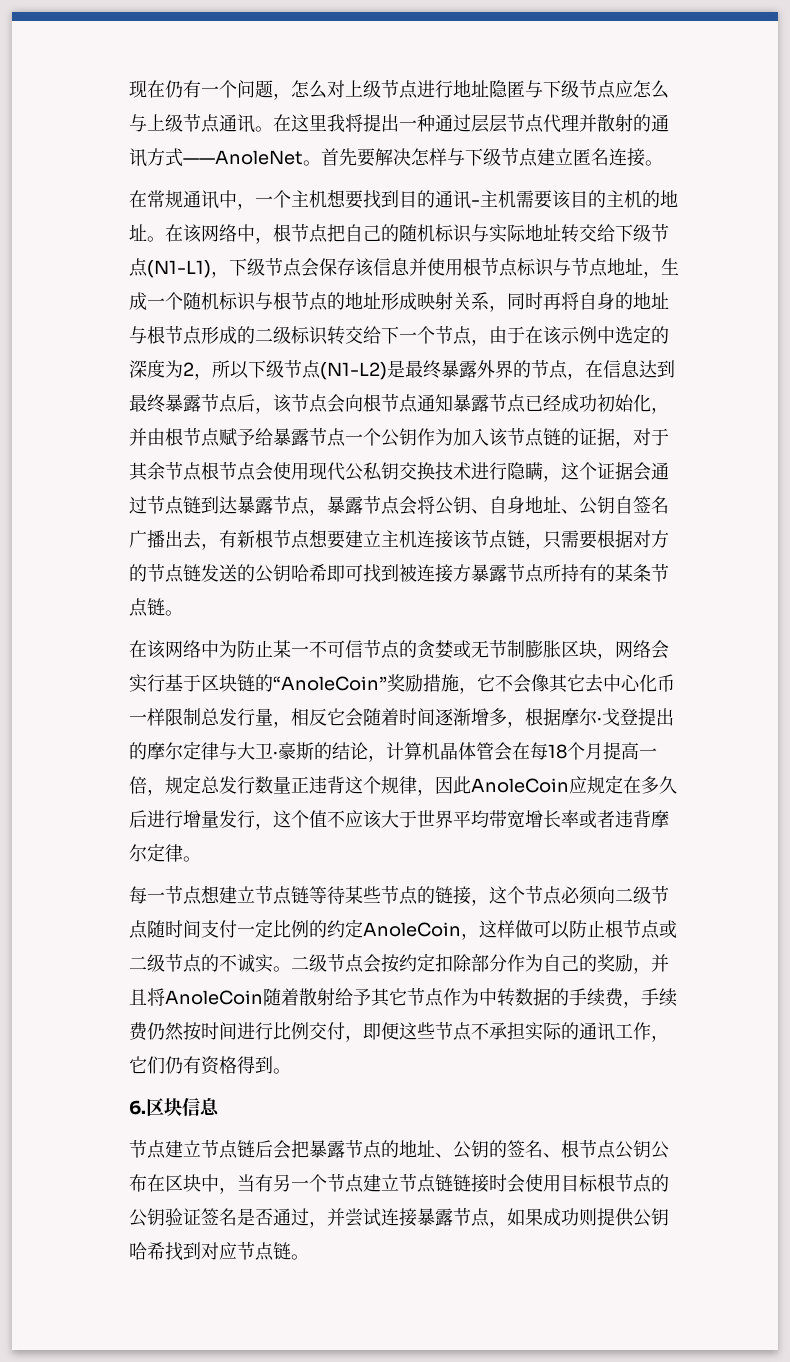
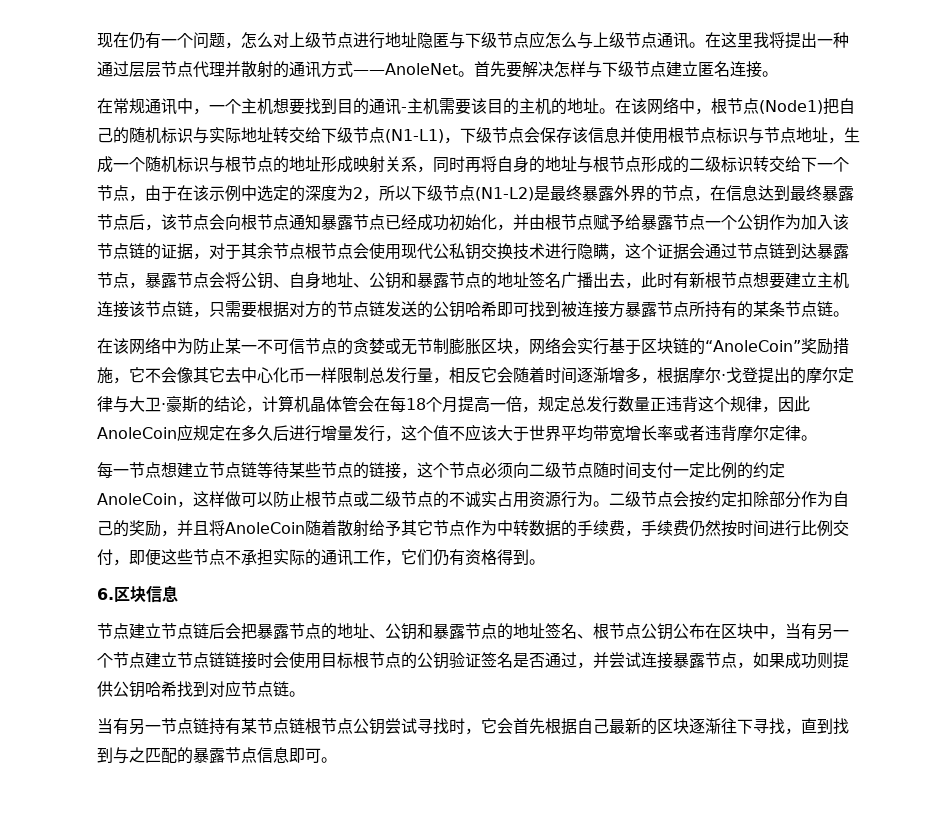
(329, 233) none -> [759,100,824,114] (Node1)
[615,496,634,514] 自 -> [401,272,530,289] 和暴露节点的地址
(220, 546) none -> [641,272,674,288] 此时
(274, 963) none -> [497,491,594,508] 占用资源行为
[489,1140,508,1158] 的 -> [417,623,546,640] 和暴露节点的地址
(310, 1257) none -> [97,718,850,735] [97,747,338,764] // 当有另一节点链持有某节点链根节点公钥尝试寻找时，它会首先根据自己最新的区块逐渐往下寻找，直到找到与之匹配的暴露节点信息即可。

